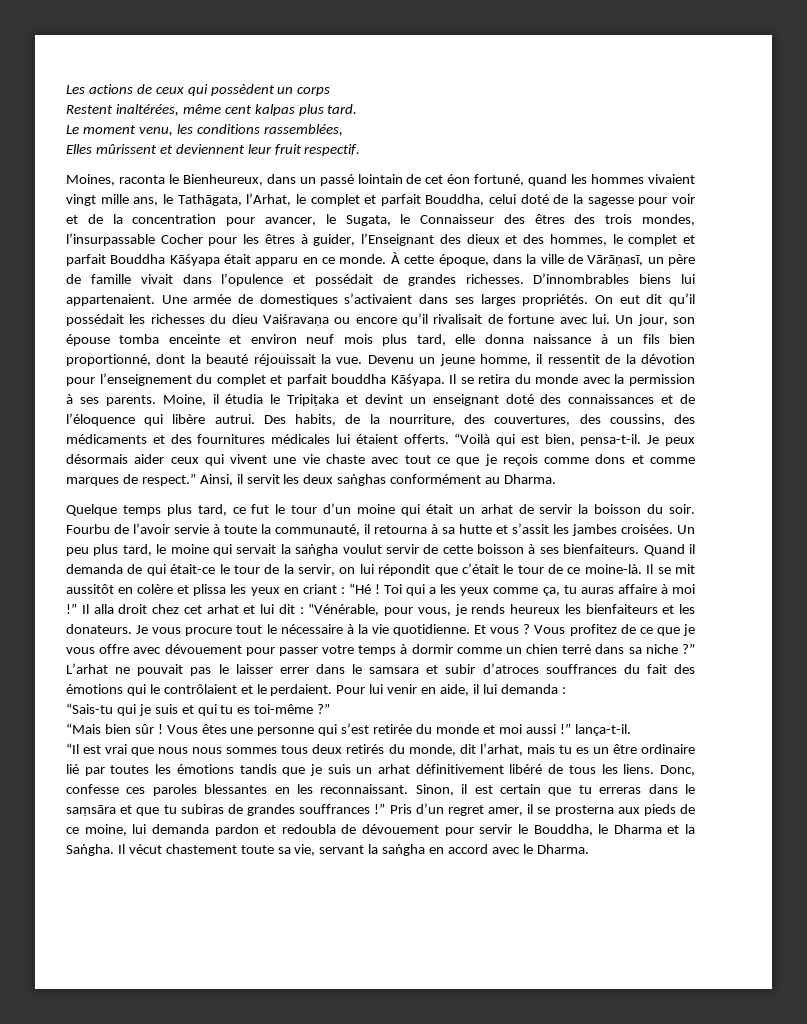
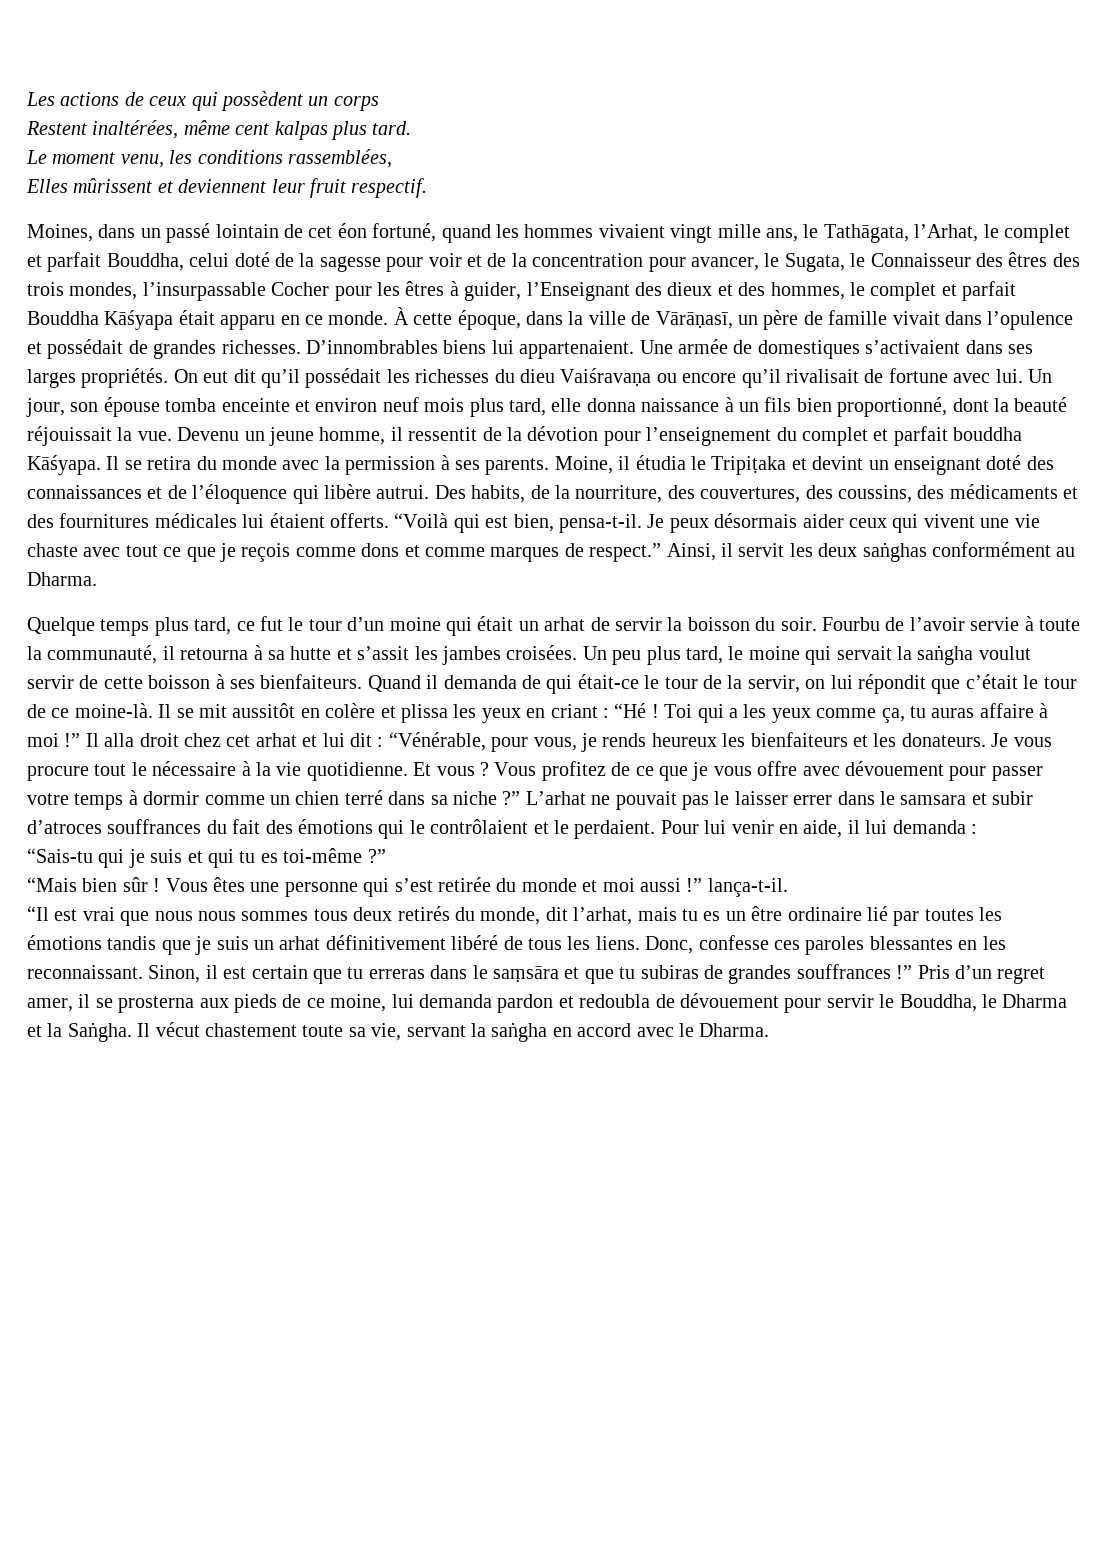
[118,174,263,186] raconta le Bienheureux, -> (93, 233) none

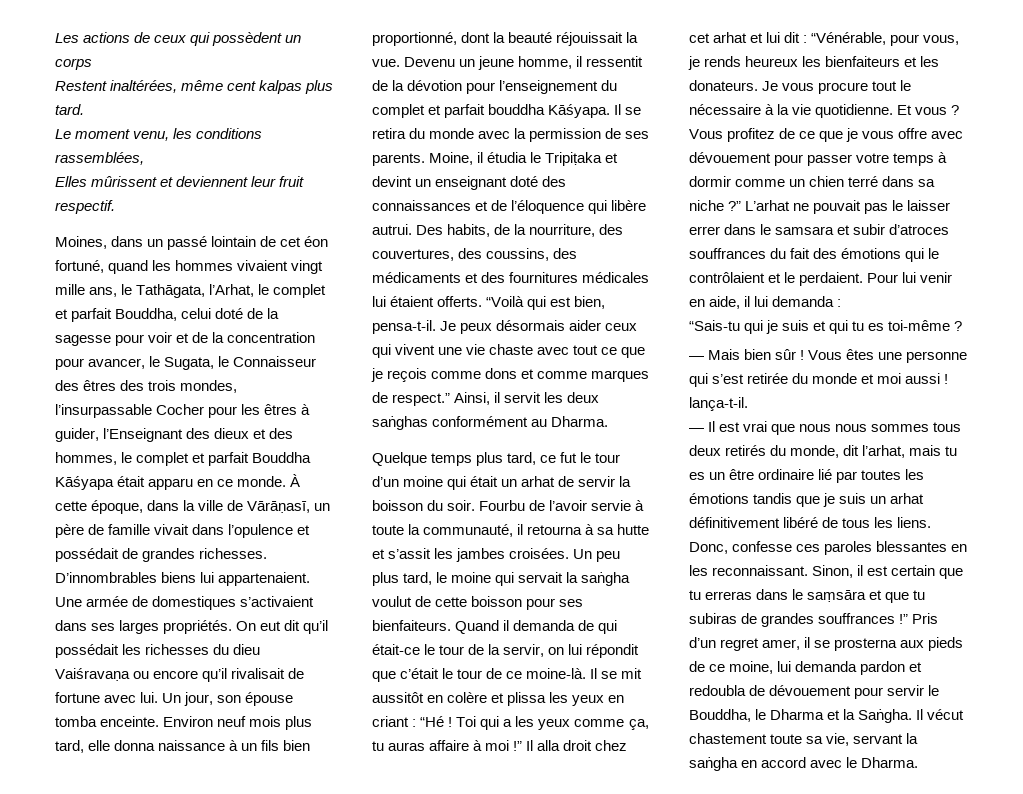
[221,398,378,412] enceinte et environ -> [100,716,214,727] enceinte. Environ
[440,455,450,470] à -> [605,128,622,139] de
[27,675,74,689] servir -> (412, 601) none
[215,674,225,689] à -> [526,598,556,610] pour
[367,849,386,863] [27,877,77,892] ?” // “Mais -> [954,321,963,331] [689,349,741,360] ? // — Mais
[686,878,703,892] !” -> [944,374,949,384] !
[27,906,49,921] “Il -> [689,421,716,432] — Il

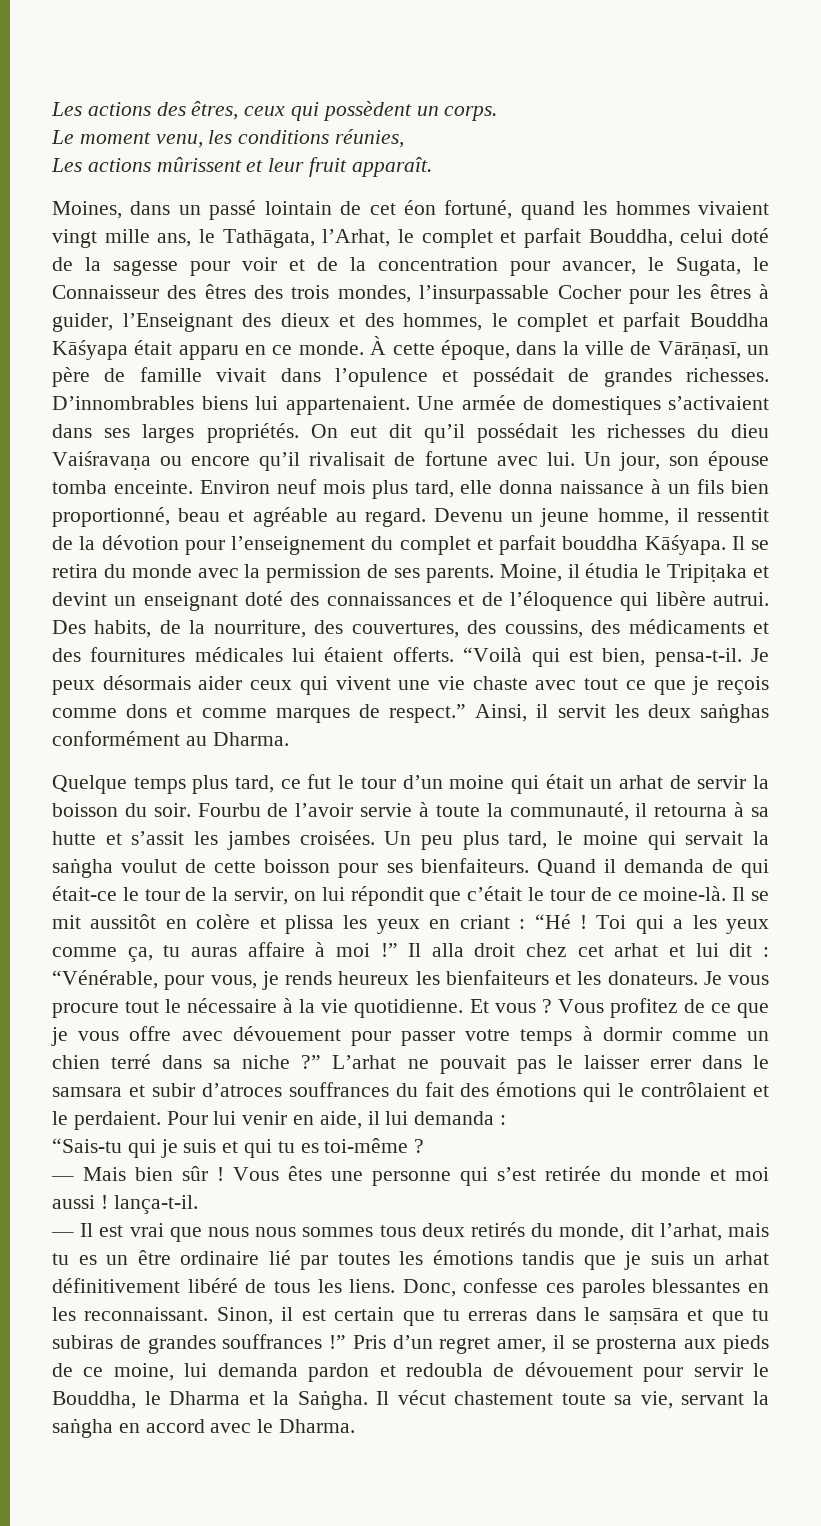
[55,32,151,43] Les actions de -> [51,101,239,120] Les actions des êtres,
[55,58,92,70] [55,80,334,94] [55,104,84,115] corps // Restent inaltérées, même cent kalpas plus tard. -> [444,106,498,121] corps.
[55,152,144,165] [55,176,87,187] rassemblées, // Elles -> [335,129,405,148] [51,158,151,172] réunies, // Les actions
[176,176,249,187] deviennent -> (264, 166) none
[55,200,115,214] respectif. -> [351,157,432,177] apparaît.
[461,32,639,46] [372,59,400,67] dont la beauté réjouissait la vue. -> [178,507,426,527] beau et agréable au regard.

